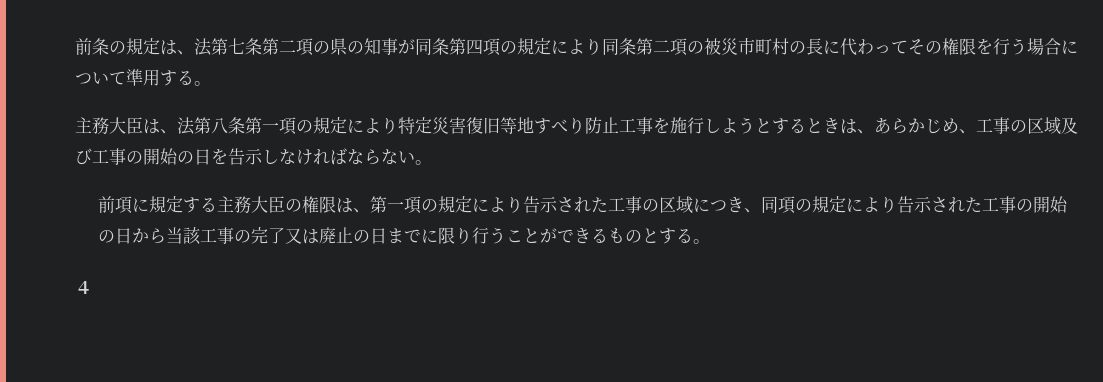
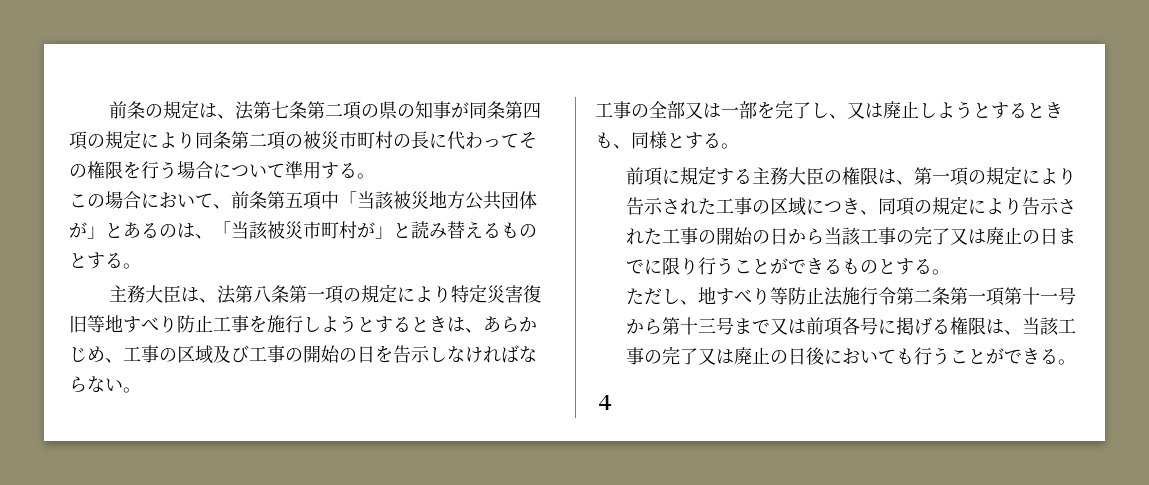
(211, 83) none -> [69,191,537,210] [69,221,537,240] [69,252,141,269] // この場合において、前条第五項中「当該被災地方公共団体が」とあるのは、「当該被災市町村が」と読み替えるものとする。
(432, 162) none -> [595,100,1063,119] [595,131,739,149] // 工事の全部又は一部を完了し、又は廃止しようとするときも、同様とする。
(710, 241) none -> [626,287,1077,306] [626,317,1077,336] [626,346,1077,365] // ただし、地すべり等防止法施行令第二条第一項第十一号から第十三号まで又は前項各号に掲げる権限は、当該工事の完了又は廃止の日後においても行うことができる。

